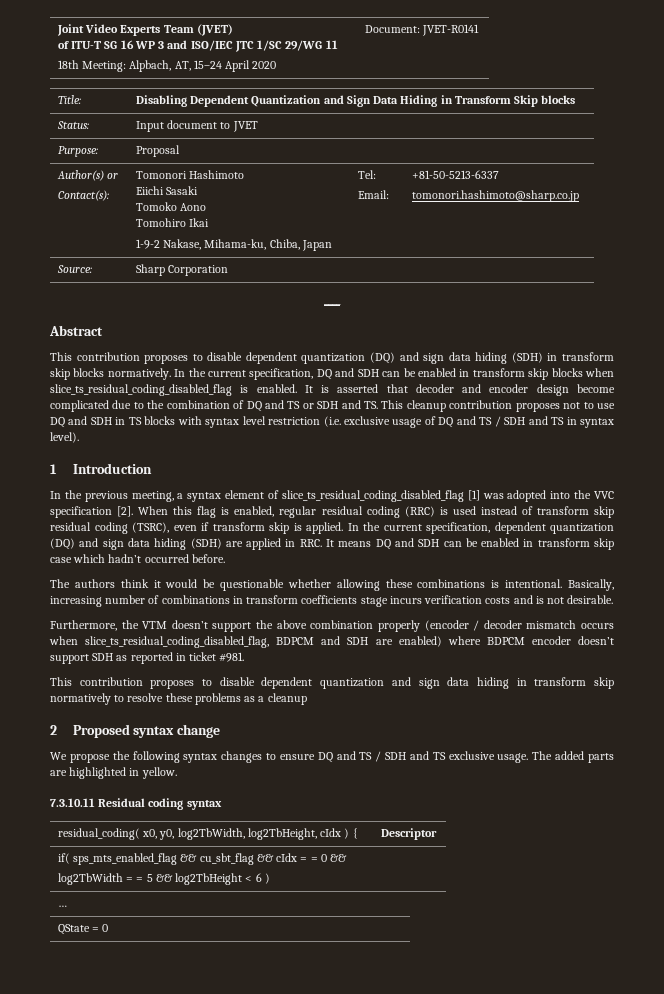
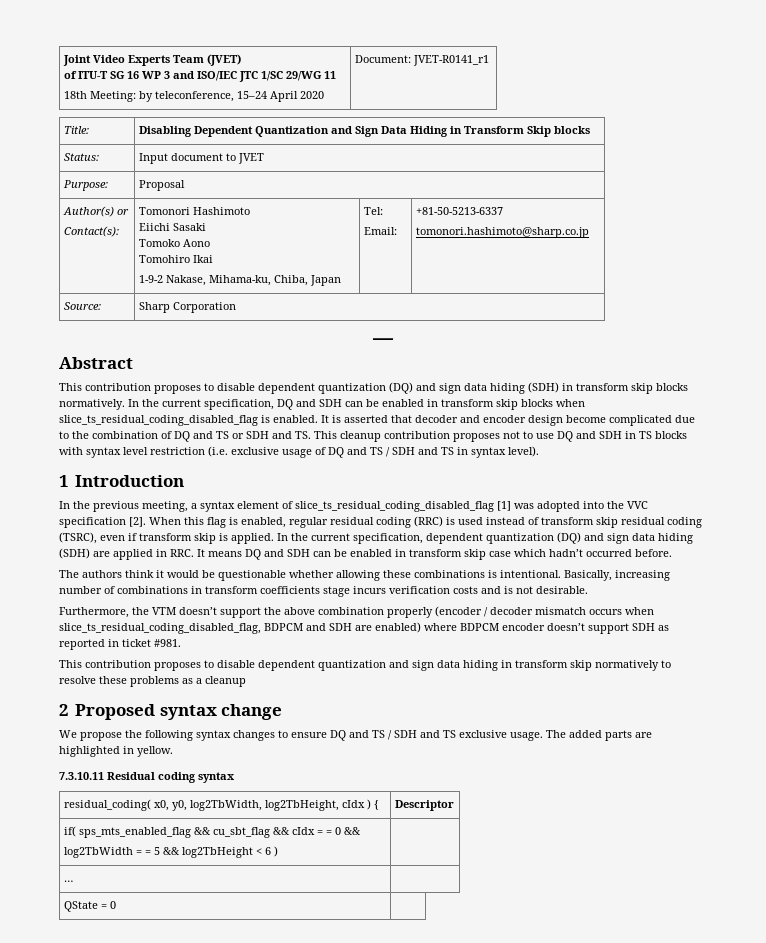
[129,60,191,72] Alpbach, AT, -> [138,91,234,102] by teleconference,
[422,24,480,36] JVET-R0141 -> [412,55,489,66] JVET-R0141_r1

